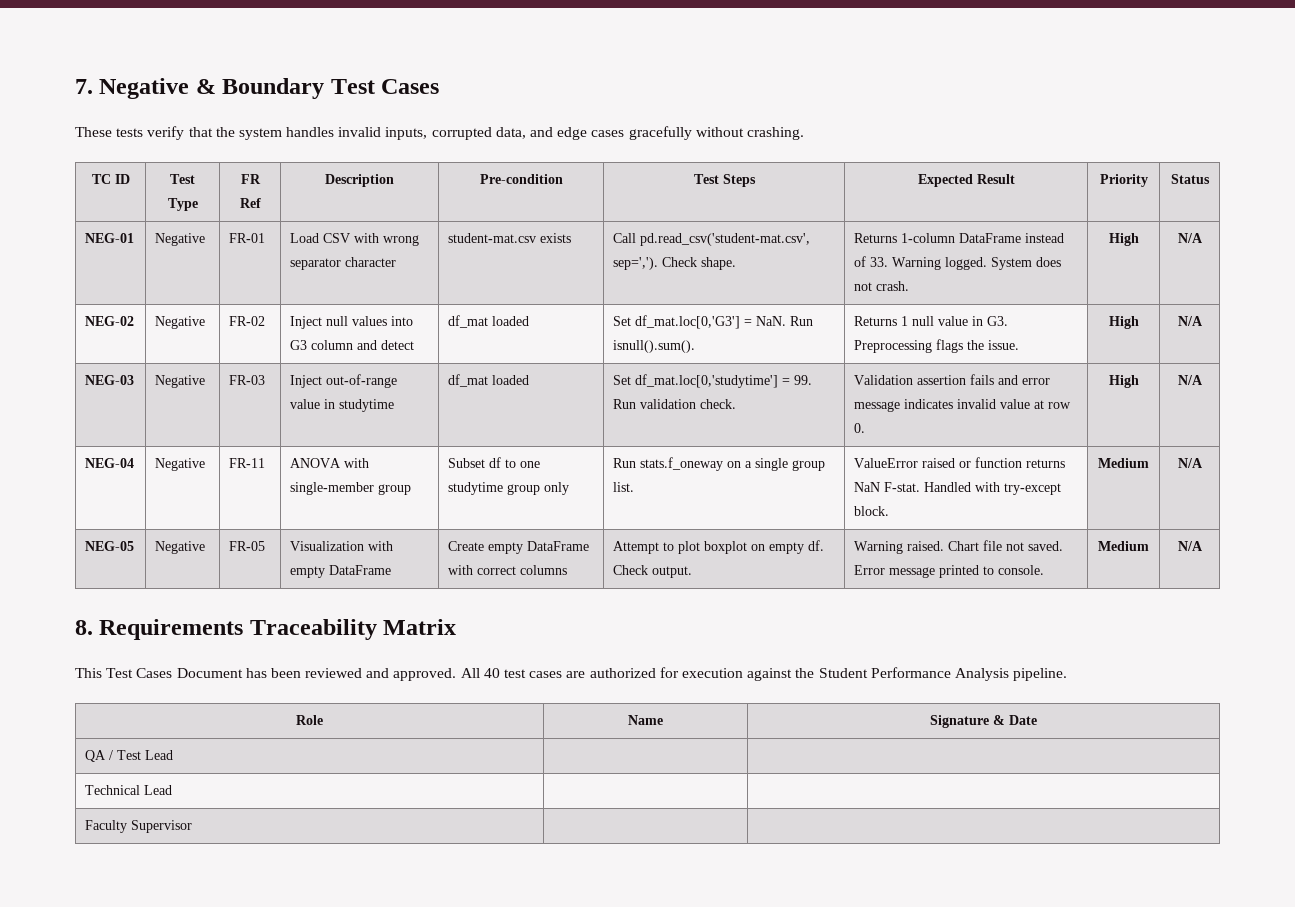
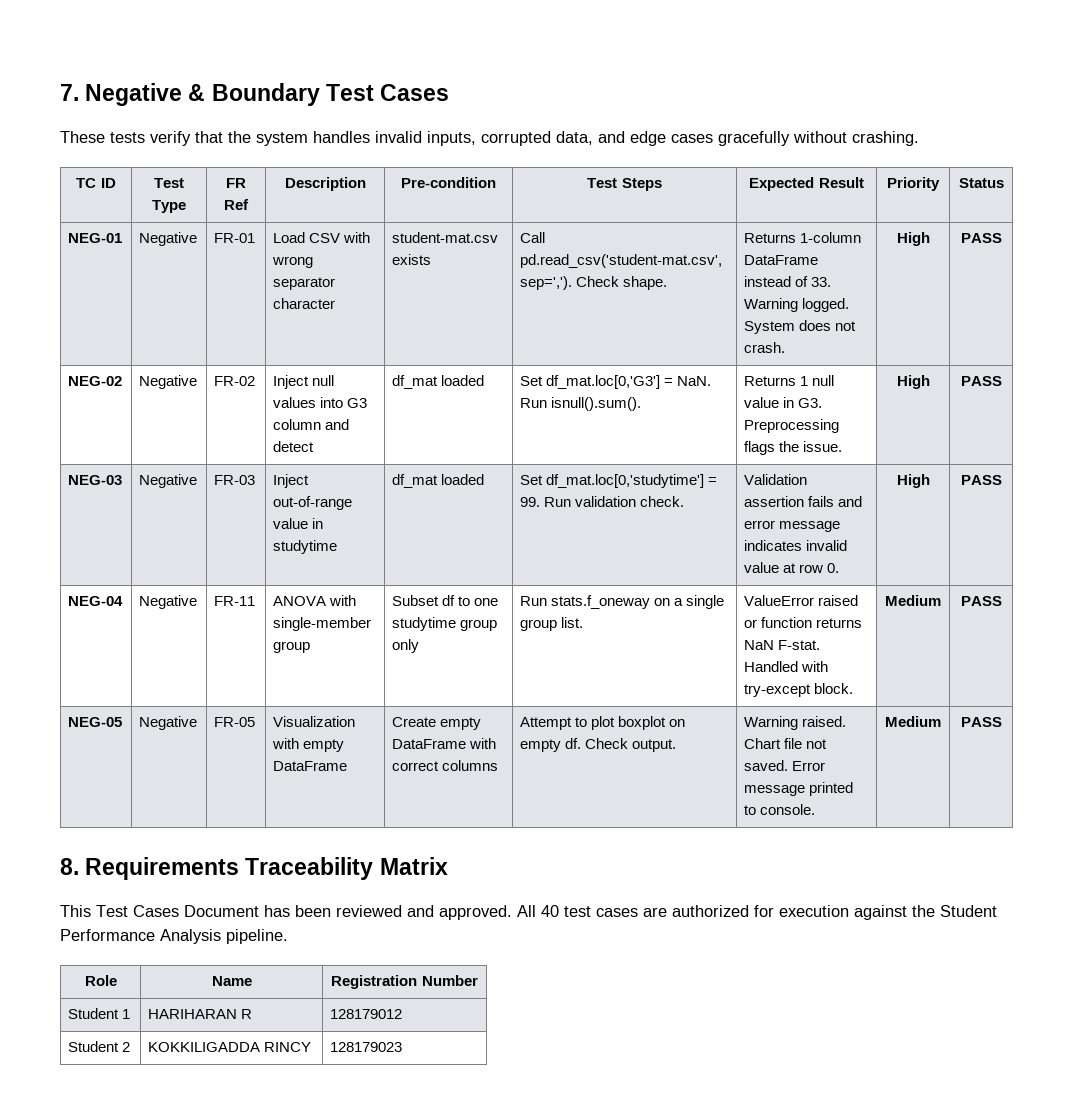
[1177,233,1203,243] N/A -> [960,233,1002,243] PASS
[1177,316,1203,326] N/A -> [960,376,1002,386] PASS
[1177,375,1203,385] N/A -> [960,475,1002,485] PASS
[1177,458,1203,468] N/A -> [960,596,1002,606] PASS
[1177,541,1203,551] N/A -> [960,717,1002,727] PASS
[930,715,1037,728] [85,750,174,762] [85,785,173,795] [85,820,193,833] Signature & Date // QA / Test Lead | | // Technical Lead | | // Faculty Supervisor | | -> [331,975,478,989] [68,1008,131,1019] [148,1009,253,1019] [330,1009,403,1019] [68,1041,131,1052] [148,1042,312,1052] [330,1042,403,1052] Registration Number // Student 1 | HARIHARAN R | 128179012 // Student 2 | KOKKILIGADDA RINCY | 128179023

